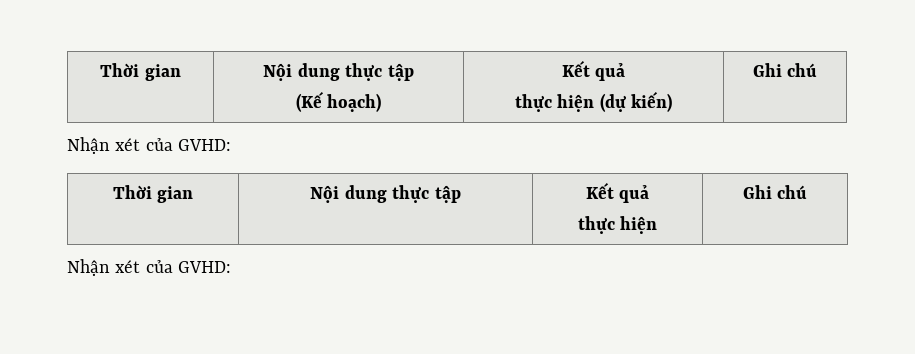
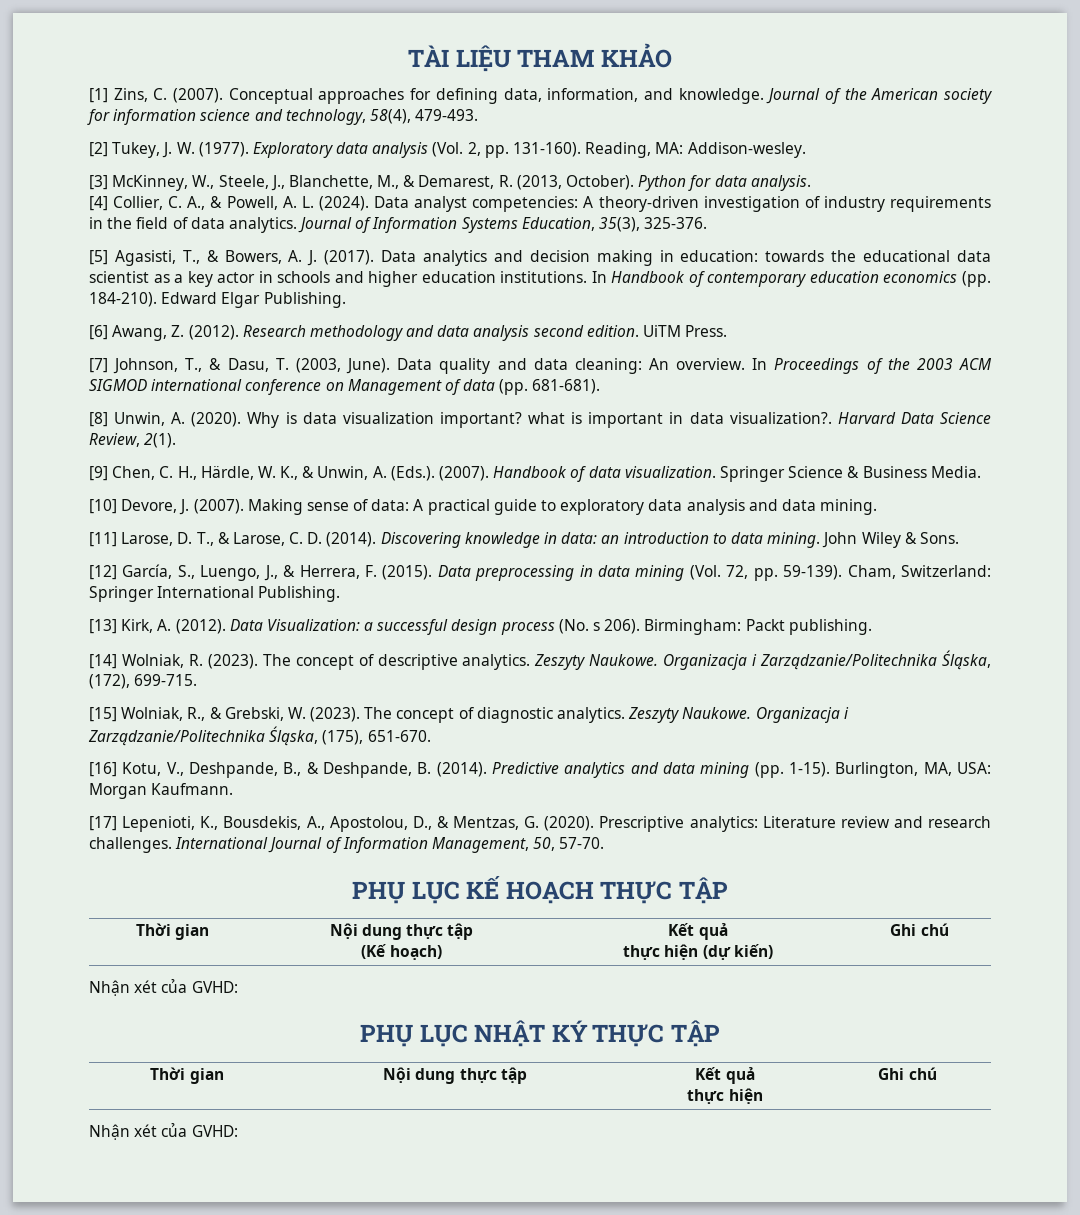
(100, 70) none -> [408,43,672,72] [89,88,992,104] [87,109,479,125] [89,142,806,158] [89,175,811,191] [89,196,992,212] [89,217,708,233] [89,250,992,266] [89,271,991,287] [89,292,346,308] [89,325,728,341] [89,358,992,374] [89,379,601,395] [89,412,992,428] [89,433,177,448] [89,466,981,482] [89,499,878,515] [89,532,959,548] [89,564,992,581] [89,586,341,602] [89,619,872,635] [89,650,992,670] [89,674,198,689] [89,707,849,723] [88,726,431,746] [89,762,992,778] [89,783,234,799] [89,816,991,832] [89,837,605,853] [352,876,728,904] TÀI LIỆU THAM KHẢO // [1] Zins, C. (2007). Conceptual approaches for defining data, information, and knowledge. Journal of the American society for information science and technology, 58(4), 479-493. // [2] Tukey, J. W. (1977). Exploratory data analysis (Vol. 2, pp. 131-160). Reading, MA: Addison-wesley. // [3] McKinney, W., Steele, J., Blanchette, M., & Demarest, R. (2013, October). Python for data analysis. // [4] Collier, C. A., & Powell, A. L. (2024). Data analyst competencies: A theory-driven investigation of industry requirements in the field of data analytics. Journal of Information Systems Education, 35(3), 325-376. // [5] Agasisti, T., & Bowers, A. J. (2017). Data analytics and decision making in education: towards the educational data scientist as a key actor in schools and higher education institutions. In Handbook of contemporary education economics (pp. 184-210). Edward Elgar Publishing. // [6] Awang, Z. (2012). Research methodology and data analysis second edition. UiTM Press. // [7] Johnson, T., & Dasu, T. (2003, June). Data quality and data cleaning: An overview. In Proceedings of the 2003 ACM SIGMOD international conference on Management of data (pp. 681-681). // [8] Unwin, A. (2020). Why is data visualization important? what is important in data visualization?. Harvard Data Science Review, 2(1). // [9] Chen, C. H., Härdle, W. K., & Unwin, A. (Eds.). (2007). Handbook of data visualization. Springer Science & Business Media. // [10] Devore, J. (2007). Making sense of data: A practical guide to exploratory data analysis and data mining. // [11] Larose, D. T., & Larose, C. D. (2014). Discovering knowledge in data: an introduction to data mining. John Wiley & Sons. // [12] García, S., Luengo, J., & Herrera, F. (2015). Data preprocessing in data mining (Vol. 72, pp. 59-139). Cham, Switzerland: Springer International Publishing. // [13] Kirk, A. (2012). Data Visualization: a successful design process (No. s 206). Birmingham: Packt publishing. // [14] Wolniak, R. (2023). The concept of descriptive analytics. Zeszyty Naukowe. Organizacja i Zarządzanie/Politechnika Śląska, (172), 699-715. // [15] Wolniak, R., & Grebski, W. (2023). The concept of diagnostic analytics. Zeszyty Naukowe. Organizacja i Zarządzanie/Politechnika Śląska, (175), 651-670. // [16] Kotu, V., Deshpande, B., & Deshpande, B. (2014). Predictive analytics and data mining (pp. 1-15). Burlington, MA, USA: Morgan Kaufmann. // [17] Lepenioti, K., Bousdekis, A., Apostolou, D., & Mentzas, G. (2020). Prescriptive analytics: Literature review and research challenges. International Journal of Information Management, 50, 57-70. // PHỤ LỤC KẾ HOẠCH THỰC TẬP //
(232, 145) none -> [360,1020,720,1047] // PHỤ LỤC NHẬT KÝ THỰC TẬP

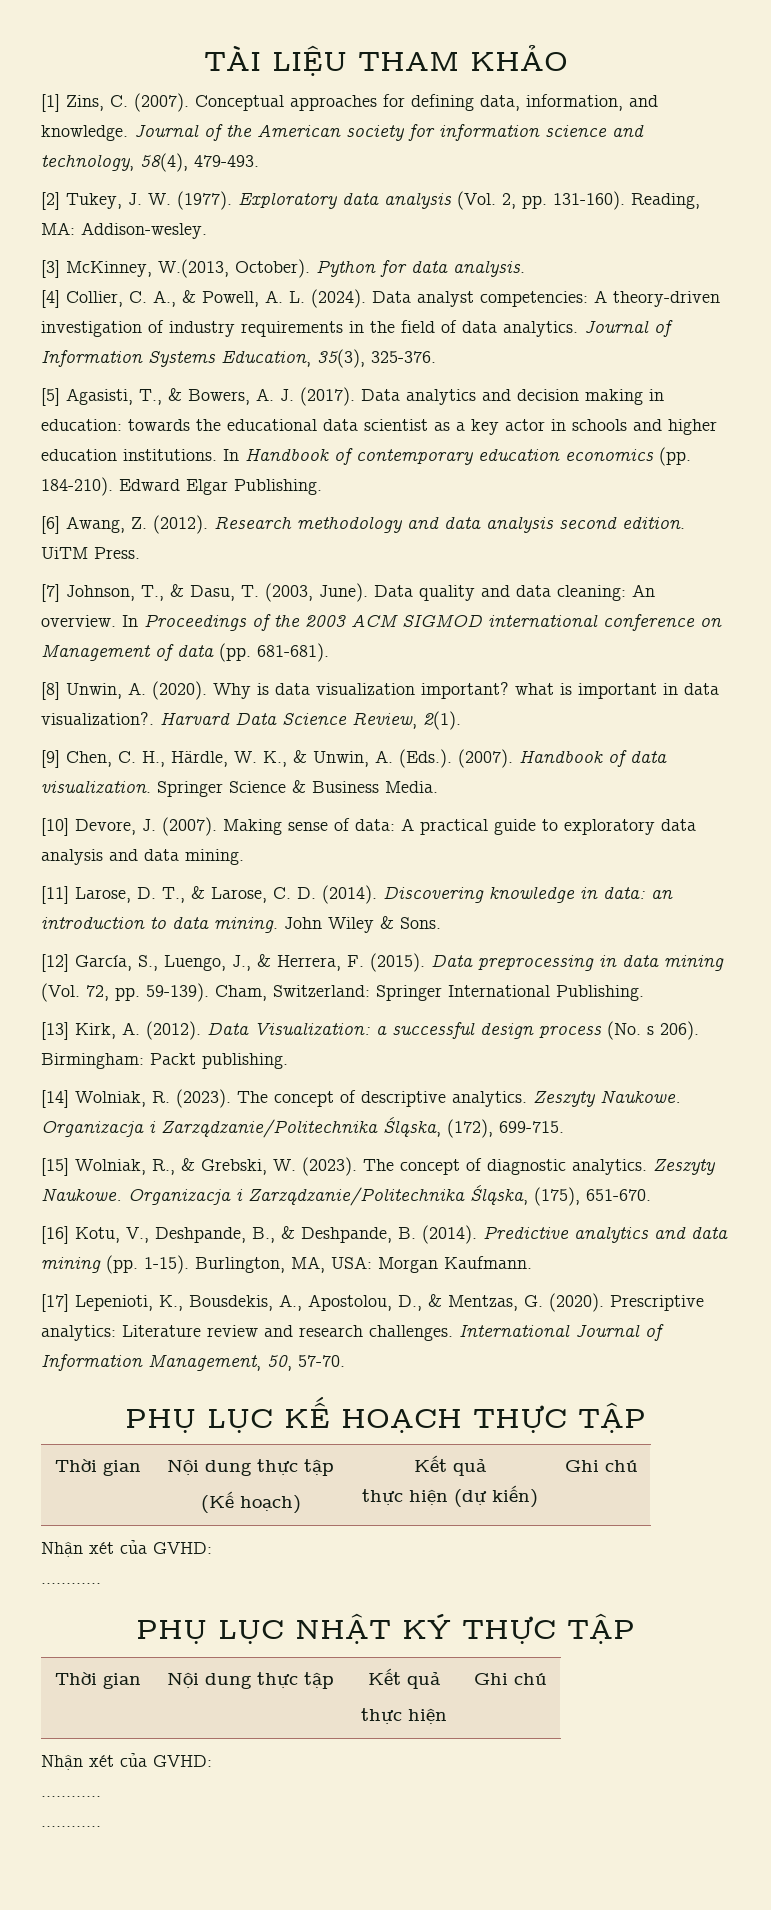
[192,175,562,191] W., Steele, J., Blanchette, M., & Demarest, R. (2013, -> [158,259,229,278] W.(2013,
(238, 987) none -> [41,1583,101,1584] // …………
(238, 1131) none -> [41,1796,101,1797] [41,1826,101,1827] // ………… // …………

